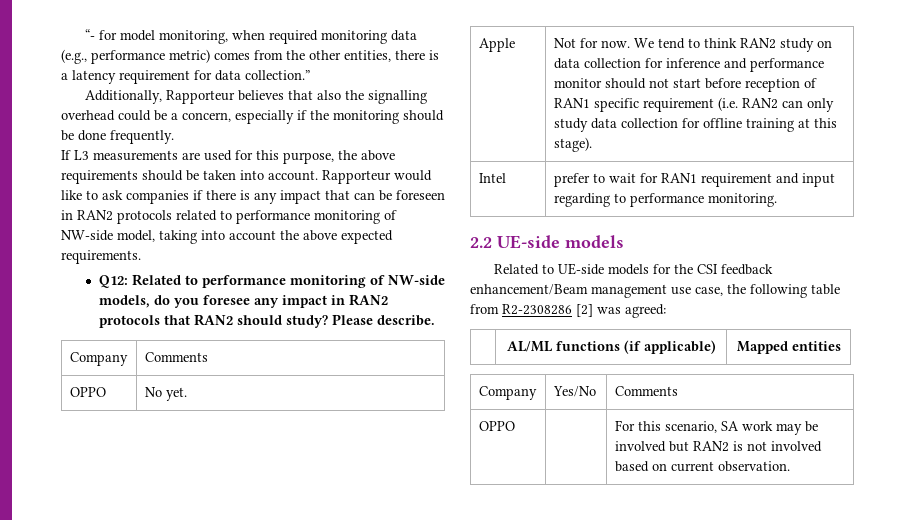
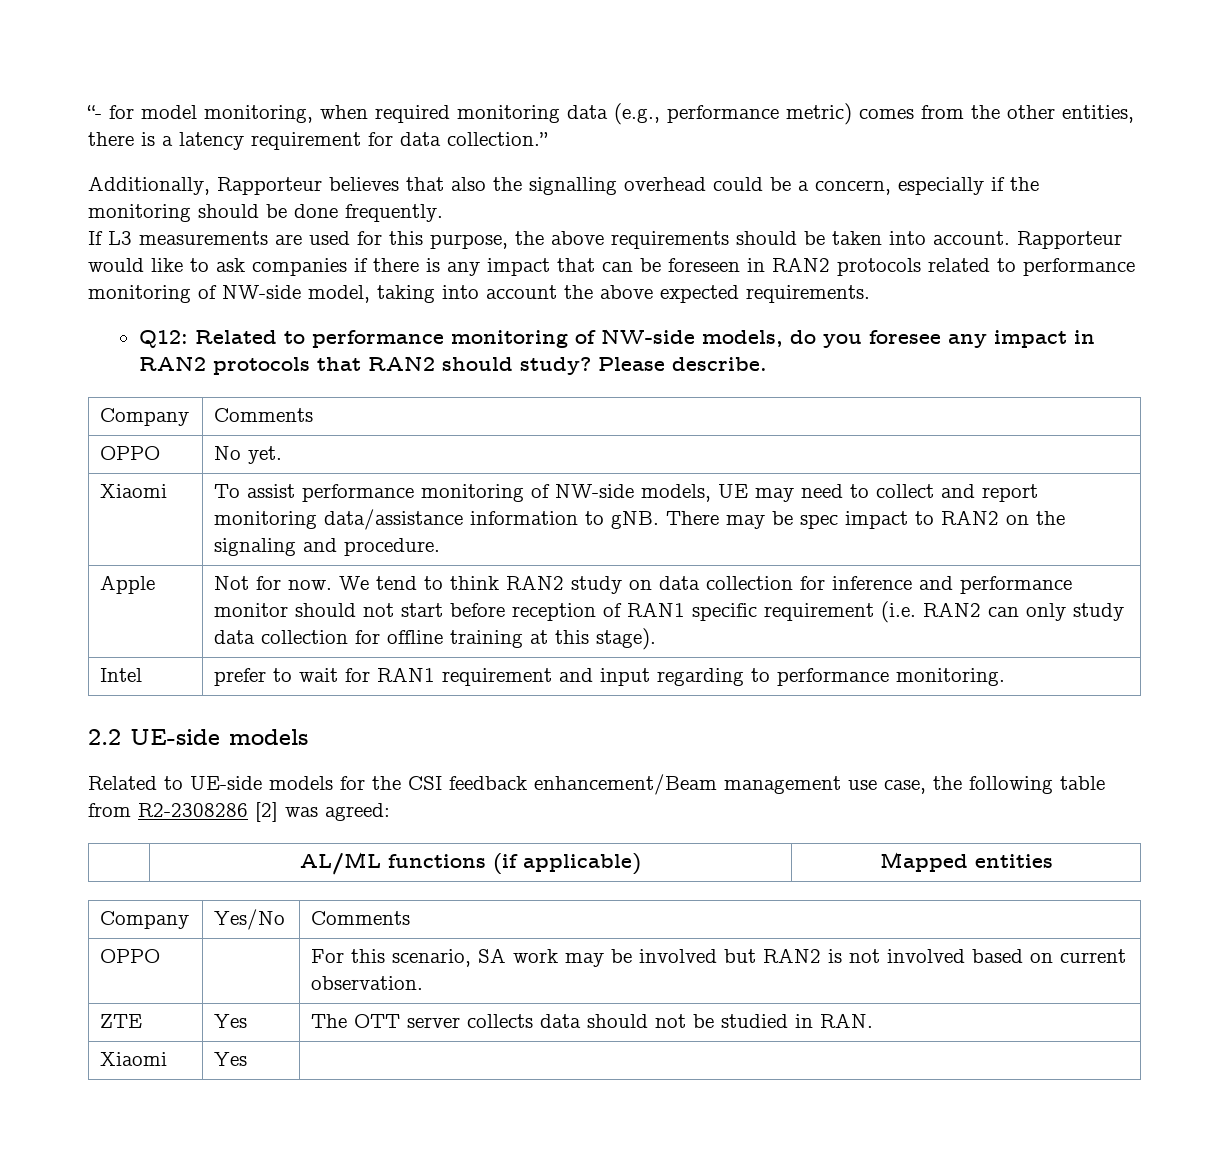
(187, 394) none -> [100,484,168,498] [214,484,1039,502] [214,509,1066,530] [214,538,441,556] // Xiaomi | To assist performance monitoring of NW-side models, UE may need to collect and report monitoring data/assistance information to gNB. There may be spec impact to RAN2 on the signaling and procedure.
(790, 466) none -> [100,1014,143,1028] [214,1014,248,1028] [311,1013,874,1028] [100,1052,168,1066] [214,1052,248,1066] // ZTE | Yes | The OTT server collects data should not be studied in RAN. // Xiaomi | Yes |

